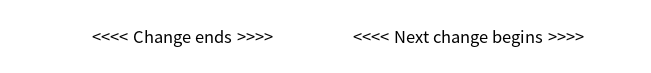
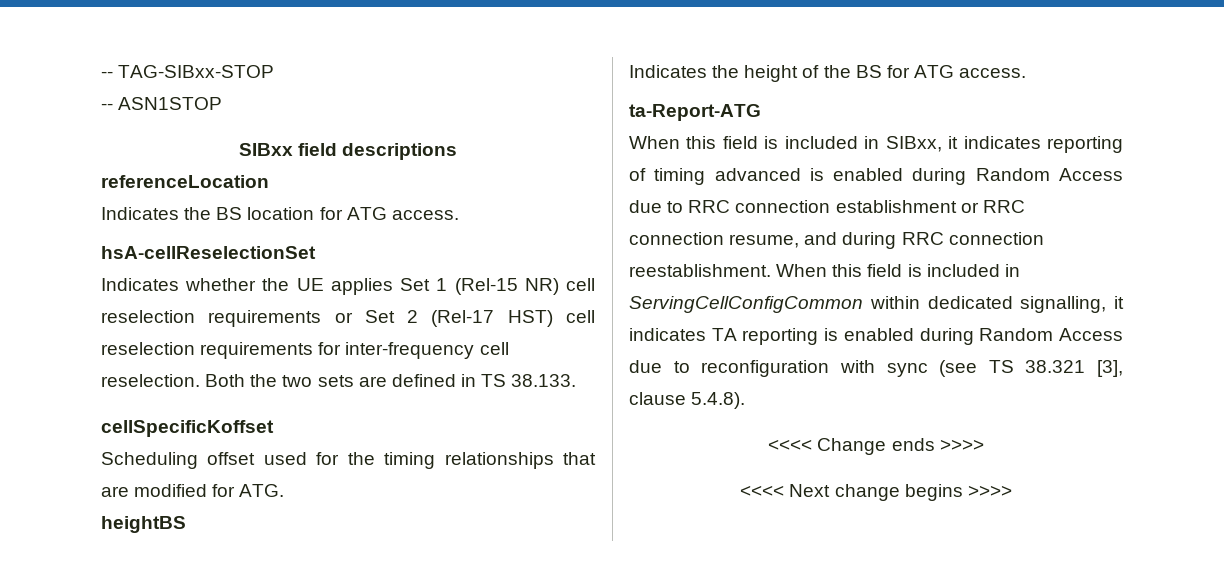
(92, 38) none -> [101,65,275,78] [101,97,223,110] [238,143,458,160] [101,175,269,188] [101,207,459,220] [101,246,316,259] [101,278,595,295] [101,310,595,327] [101,342,509,359] [101,374,577,387] [101,420,274,437] [101,452,596,469] [101,484,285,497] [101,516,186,533] [629,65,1027,82] [629,104,761,121] [629,136,1123,153] [629,168,1123,185] [629,200,1025,213] [629,232,1044,249] [629,264,1020,277] [629,296,1124,313] [629,328,1123,345] [629,360,1123,377] [629,392,746,409] -- TAG-SIBxx-STOP // -- ASN1STOP // SIBxx field descriptions // referenceLocation // Indicates the BS location for ATG access. // hsA-cellReselectionSet // Indicates whether the UE applies Set 1 (Rel-15 NR) cell reselection requirements or Set 2 (Rel-17 HST) cell reselection requirements for inter-frequency cell reselection. Both the two sets are defined in TS 38.133. // cellSpecificKoffset // Scheduling offset used for the timing relationships that are modified for ATG. // heightBS // Indicates the height of the BS for ATG access. // ta-Report-ATG // When this field is included in SIBxx, it indicates reporting of timing advanced is enabled during Random Access due to RRC connection establishment or RRC connection resume, and during RRC connection reestablishment. When this field is included in ServingCellConfigCommon within dedicated signalling, it indicates TA reporting is enabled during Random Access due to reconfiguration with sync (see TS 38.321 [3], clause 5.4.8). //

